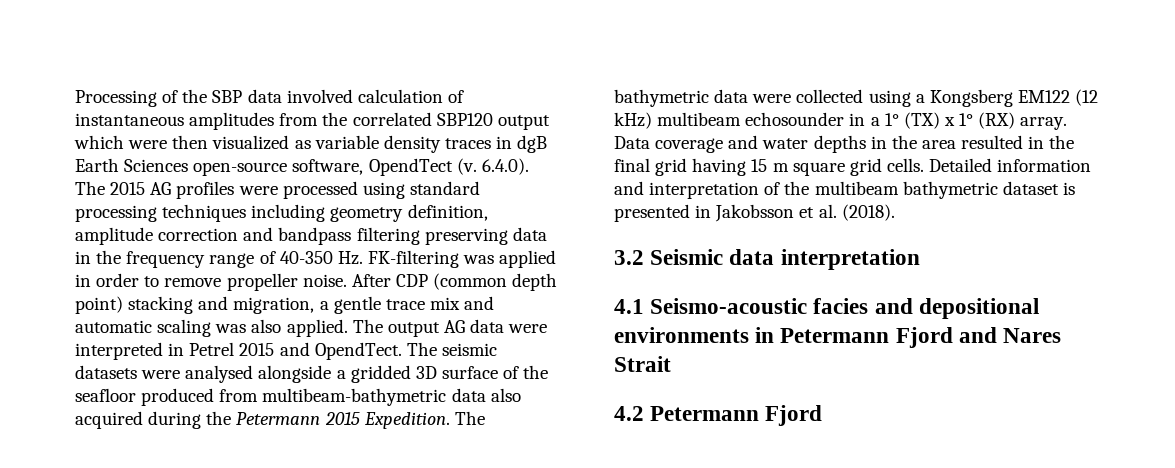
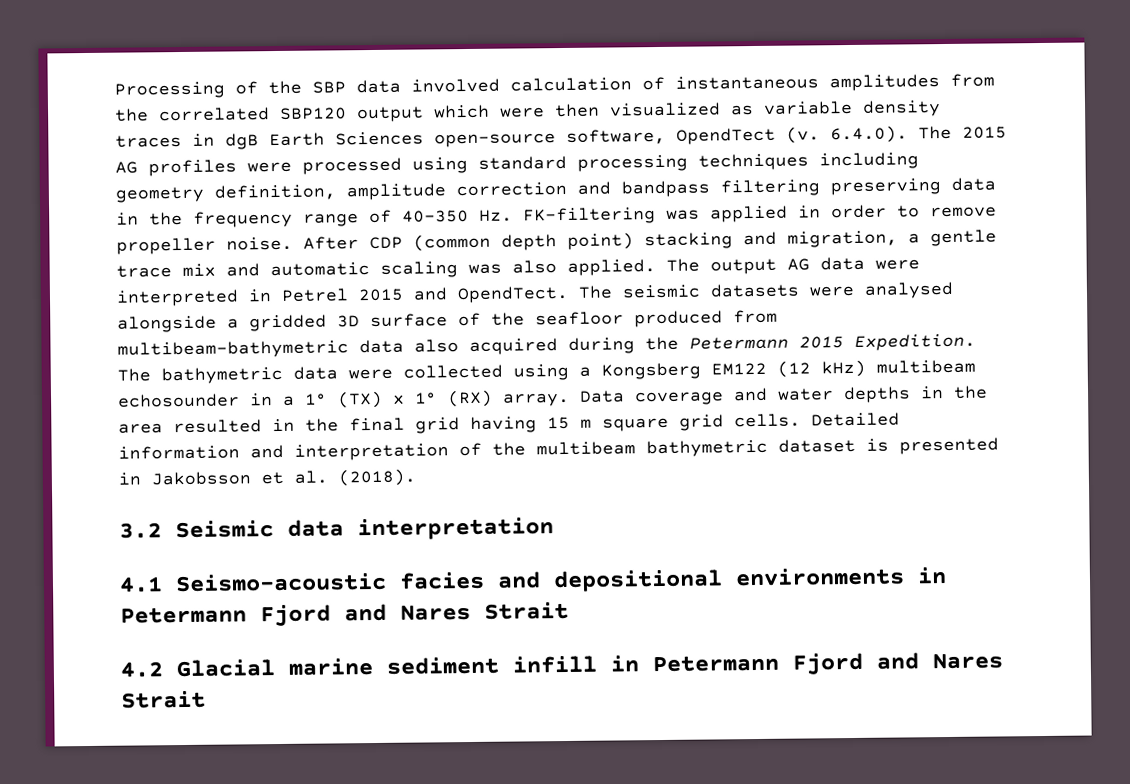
[650,405,823,426] Petermann Fjord -> [176,652,1003,678] [121,690,206,709] Glacial marine sediment infill in Petermann Fjord and Nares Strait

